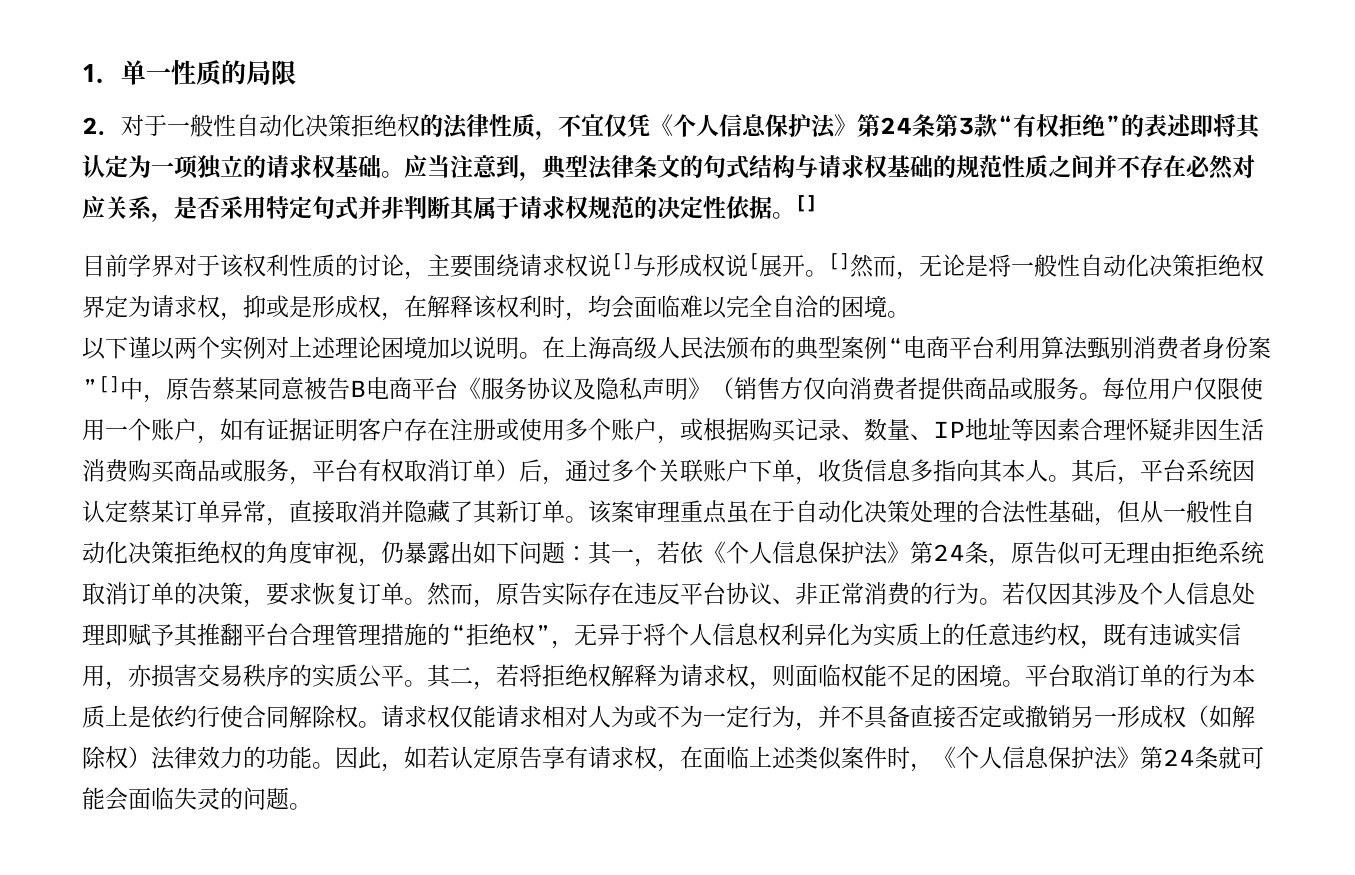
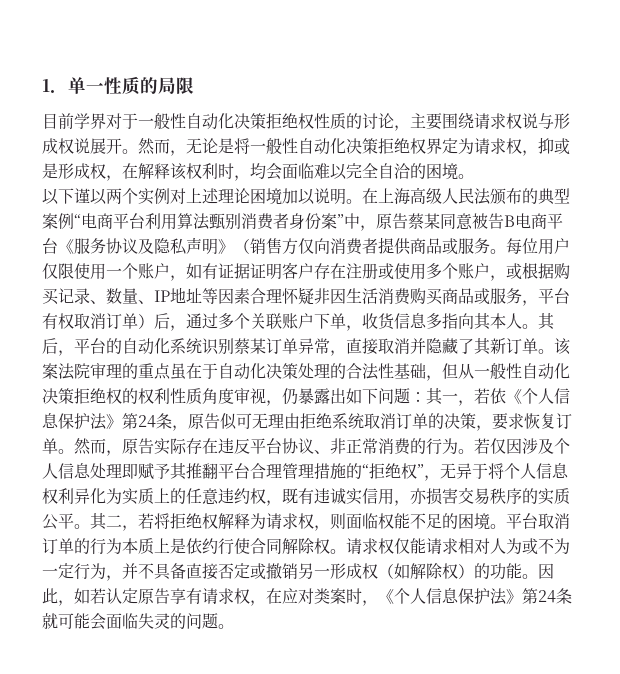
[82,117,121,135] 2． -> [42,113,106,129] 目前学界
[420,114,1262,140] [82,155,1255,181] [82,196,795,222] [795,195,817,212] [82,254,289,278] 的法律性质，不宜仅凭《个人信息保护法》第24条第3款“有权拒绝”的表述即将其认定为一项独立的请求权基础。应当注意到，典型法律条文的句式结构与请求权基础的规范性质之间并不存在必然对应关系，是否采用特定句式并非判断其属于请求权规范的决定性依据。[] // 目前学界对于该权利 -> (314, 121) none
[611,253,633,270] [] -> (538, 121) none
[748,253,828,277] [828,253,850,270] [展开。[] -> [90,138,138,154] 展开。
[82,376,120,397] ”[] -> [337,214,344,227] ”
[1186,459,1255,482] [82,500,128,523] 系统因认定 -> [106,338,234,355] 的自动化系统识别
[634,500,680,523] 审理 -> [58,362,138,380] 法院审理的
(266, 552) none -> [138,388,202,405] 权利性质
[1071,582,1095,606] 其 -> (522, 446) none
[151,746,243,770] 法律效力 -> (474, 571) none
[703,746,887,770] 面临上述类似案件 -> [282,588,346,604] 应对类案

